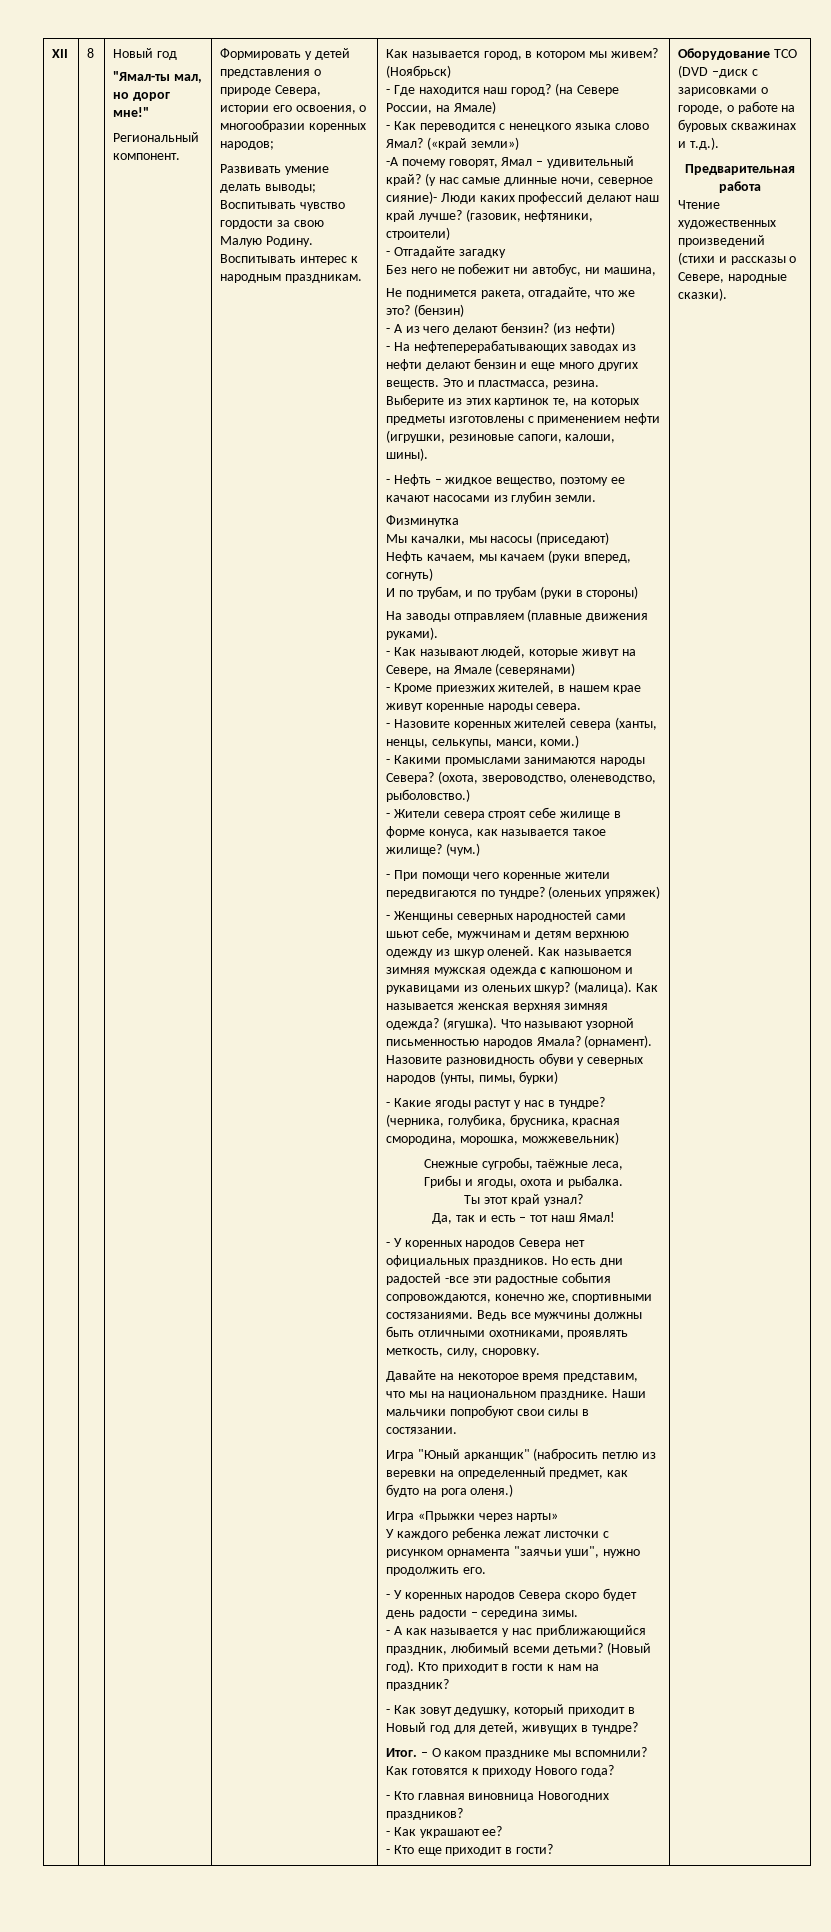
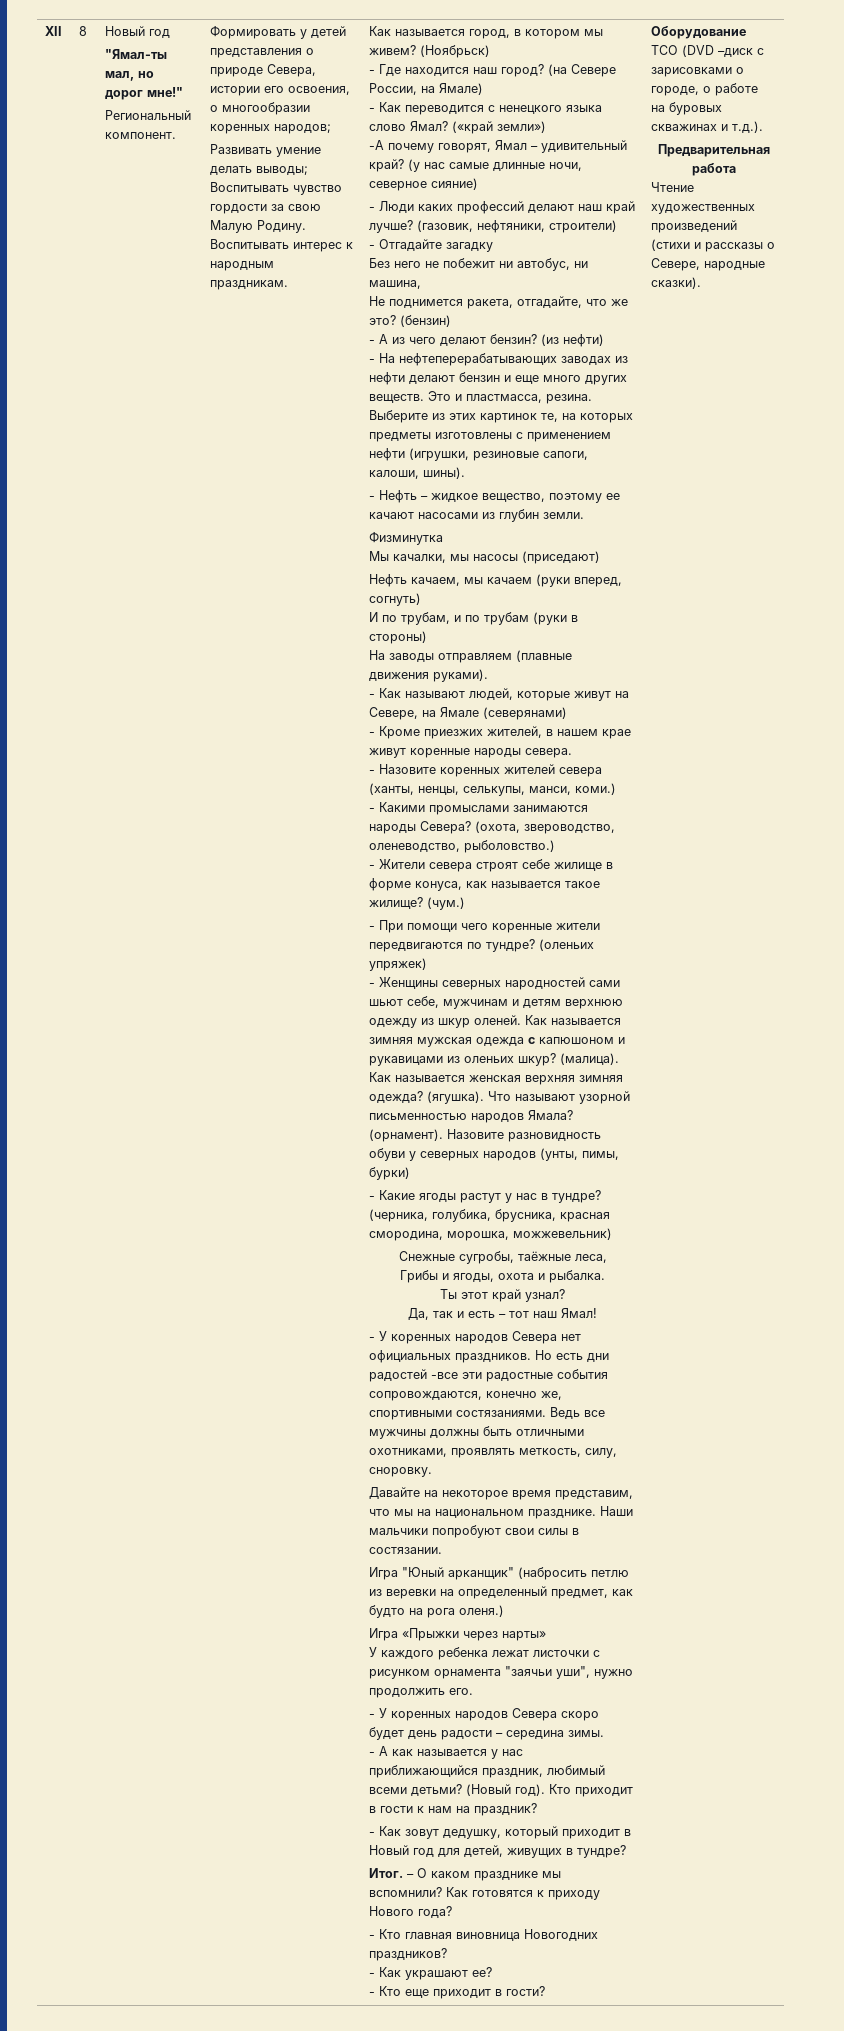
[386,191,438,204] сияние)- -> [431,178,479,190] [369,207,376,211] сияние) // -

